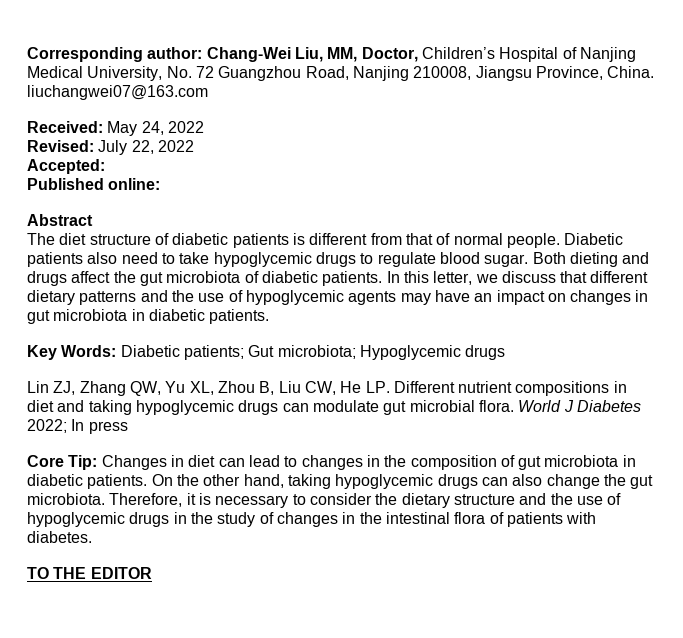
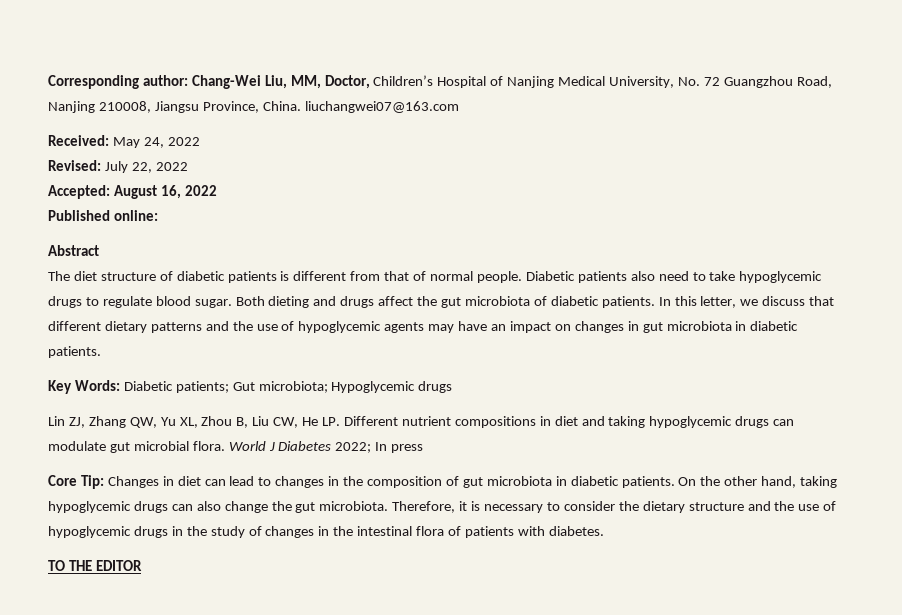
(105, 166) none -> [113,185,217,199] August 16, 2022

